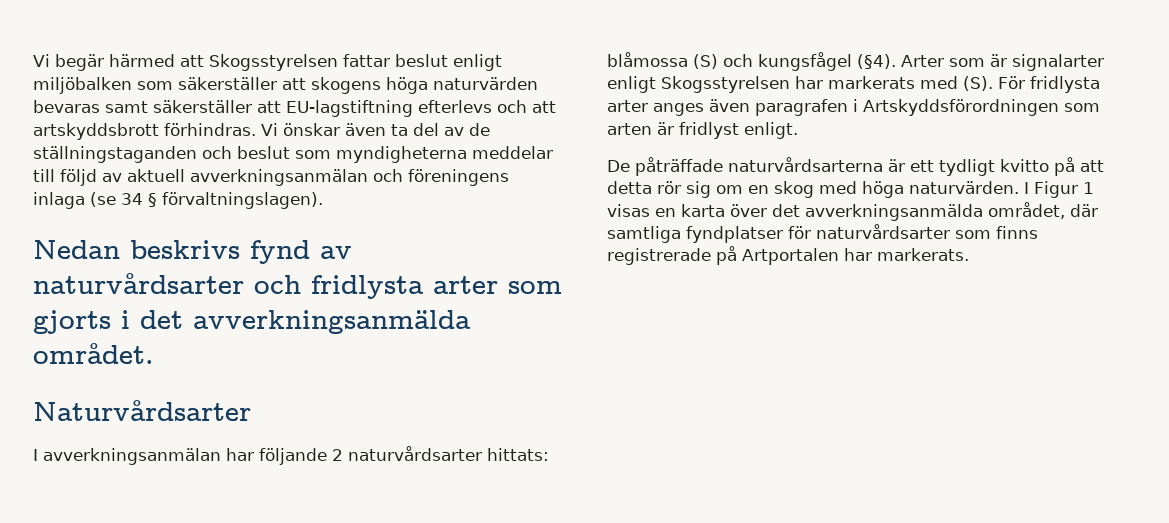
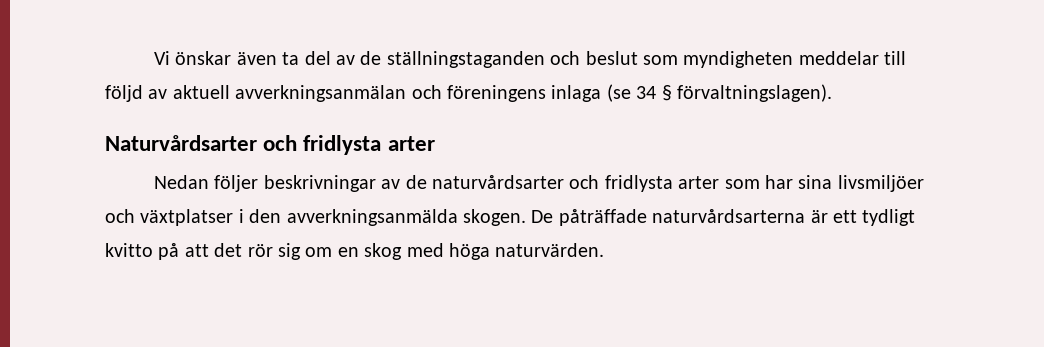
[33,54,502,71] [33,77,538,94] [33,100,556,117] [33,123,278,140] Vi begär härmed att Skogsstyrelsen fattar beslut enligt miljöbalken som säkerställer att skogens höga naturvärden bevaras samt säkerställer att EU-lagstiftning efterlevs och att artskyddsbrott förhindras. Vi -> [153,51,170,65] Vi
[336,146,467,163] myndigheterna -> [683,51,794,68] myndigheten
[33,240,352,264] Nedan beskrivs fynd av -> [105,135,435,155] [153,175,427,192] Naturvårdsarter och fridlysta arter // Nedan följer beskrivningar av de
[33,310,471,334] [33,343,154,364] [33,400,251,421] [33,446,549,465] [607,52,1104,71] [607,76,1100,93] [607,99,1100,116] [607,122,798,139] gjorts i det avverkningsanmälda området. // Naturvårdsarter // I avverkningsanmälan har följande 2 naturvårdsarter hittats: blåmossa (S) och kungsfågel (§4). Arter som är signalarter enligt Skogsstyrelsen har markerats med (S). För fridlysta arter anges även paragrafen i Artskyddsförordningen som arten är fridlyst enligt. // -> [764,175,924,192] [105,209,526,226] har sina livsmiljöer och växtplatser i den avverkningsanmälda skogen.
[607,181,652,194] detta -> [214,243,243,257] det
[1024,181,1094,198] [607,202,1098,221] [607,224,1038,243] [607,246,969,265] I Figur 1 visas en karta över det avverkningsanmälda området, där samtliga fyndplatser för naturvårdsarter som finns registrerade på Artportalen har markerats. -> (605, 250) none

